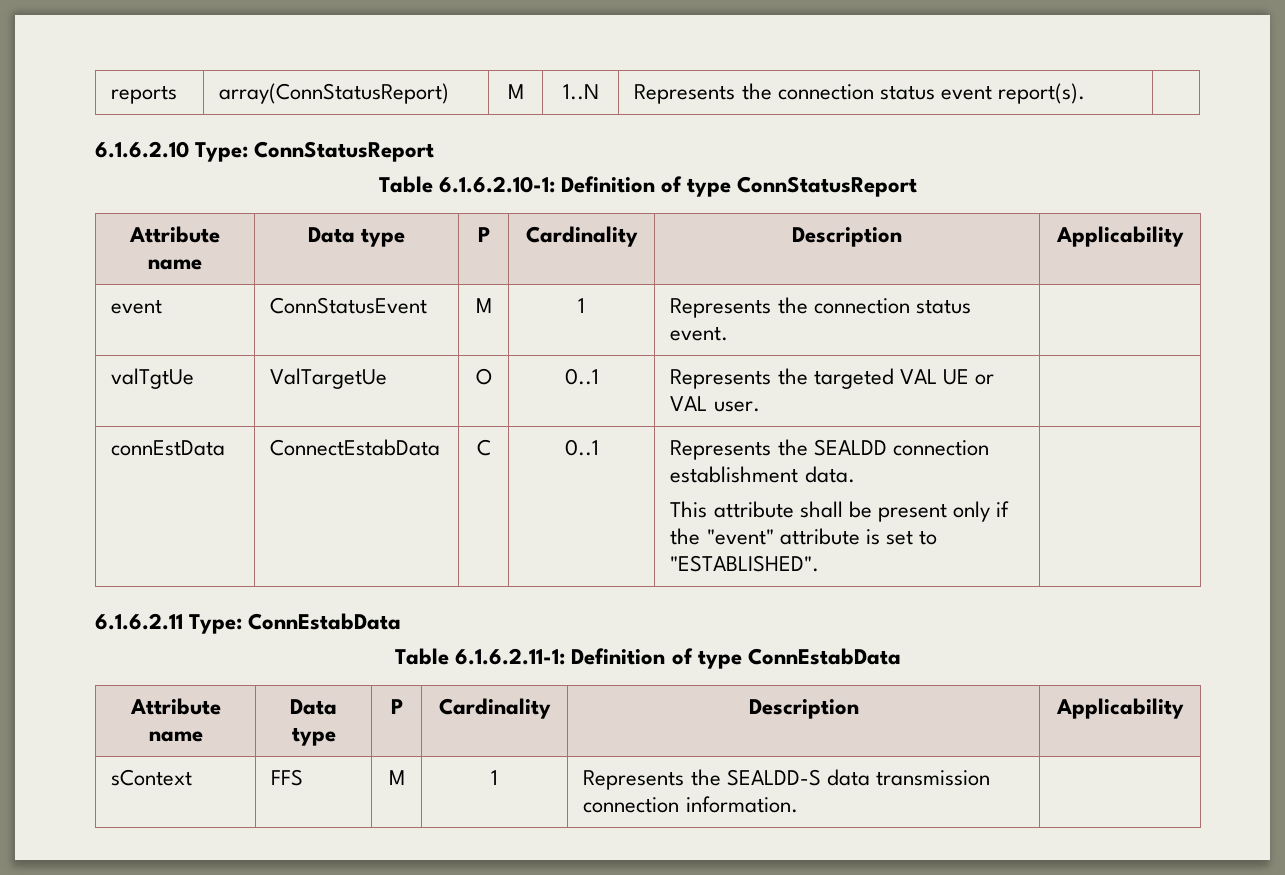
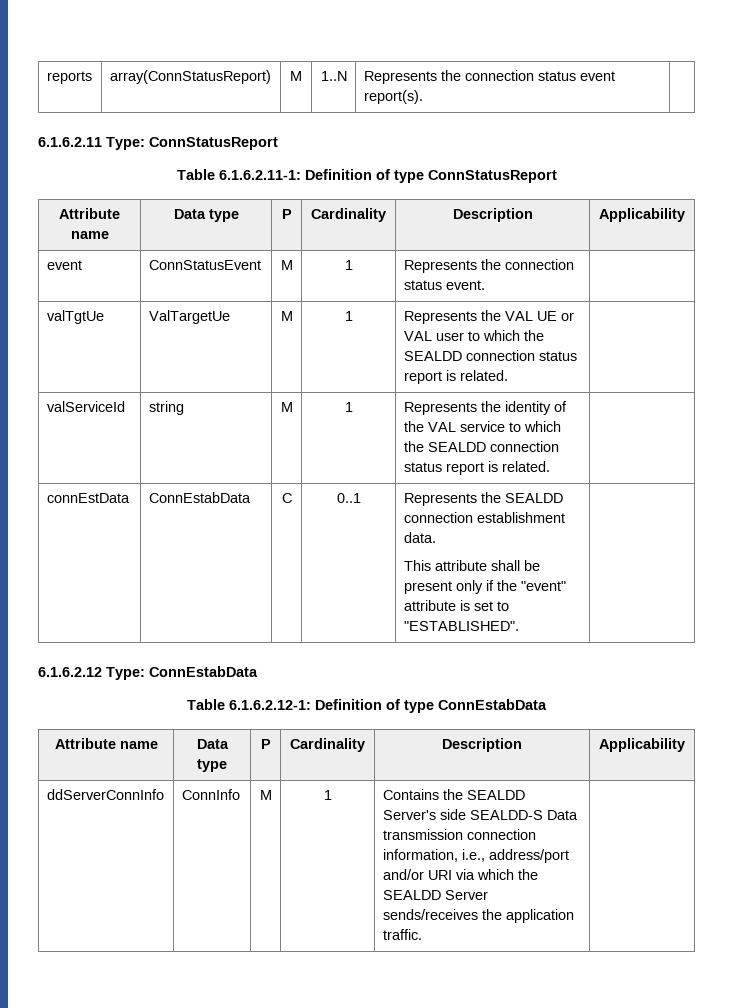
[95,141,189,158] 6.1.6.2.10 -> [38,137,102,147] 6.1.6.2.11
[438,176,555,193] 6.1.6.2.10-1: -> [218,170,301,180] 6.1.6.2.11-1:
[475,368,492,385] [564,368,599,385] [670,368,894,389] O | 0..1 | Represents the targeted -> [280,311,293,321] [344,311,353,321] [403,310,501,324] M | 1 | Represents the
[713,401,760,412] user. -> [435,330,544,341] [403,350,577,361] [403,370,508,384] [46,401,125,412] [148,401,184,415] [280,402,293,412] [344,402,353,412] [403,401,567,415] [403,421,561,432] [403,441,559,452] [403,461,550,475] user to which the SEALDD connection status report is related. | // valServiceId | string | M | 1 | Represents the identity of the VAL service to which the SEALDD connection status report is related.
[270,439,441,456] ConnectEstabData -> [148,492,251,503] ConnEstabData
[95,613,183,630] 6.1.6.2.11 -> [38,667,102,677] 6.1.6.2.12
[455,648,566,665] 6.1.6.2.11-1: -> [229,700,311,710] 6.1.6.2.12-1:
[111,769,193,786] [271,769,304,786] [388,770,405,785] [491,770,498,785] [583,769,990,790] [583,796,798,813] sContext | FFS | M | 1 | Represents the SEALDD-S data transmission connection information. -> [46,789,164,800] [181,789,240,800] [259,790,272,800] [323,790,332,800] [382,789,525,800] [382,809,578,820] [382,829,536,840] [382,849,569,863] [382,869,538,880] [382,890,488,900] [382,909,574,923] [382,929,422,940] ddServerConnInfo | ConnInfo | M | 1 | Contains the SEALDD Server's side SEALDD-S Data transmission connection information, i.e., address/port and/or URI via which the SEALDD Server sends/receives the application traffic.

